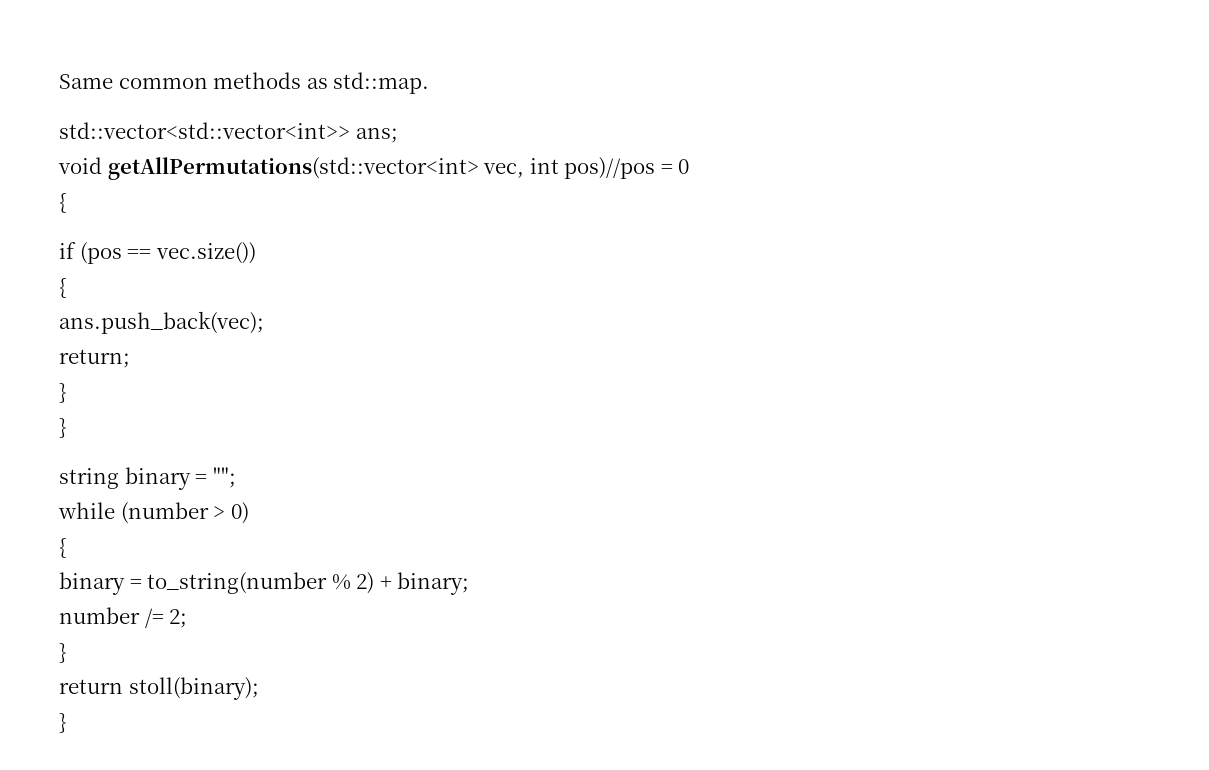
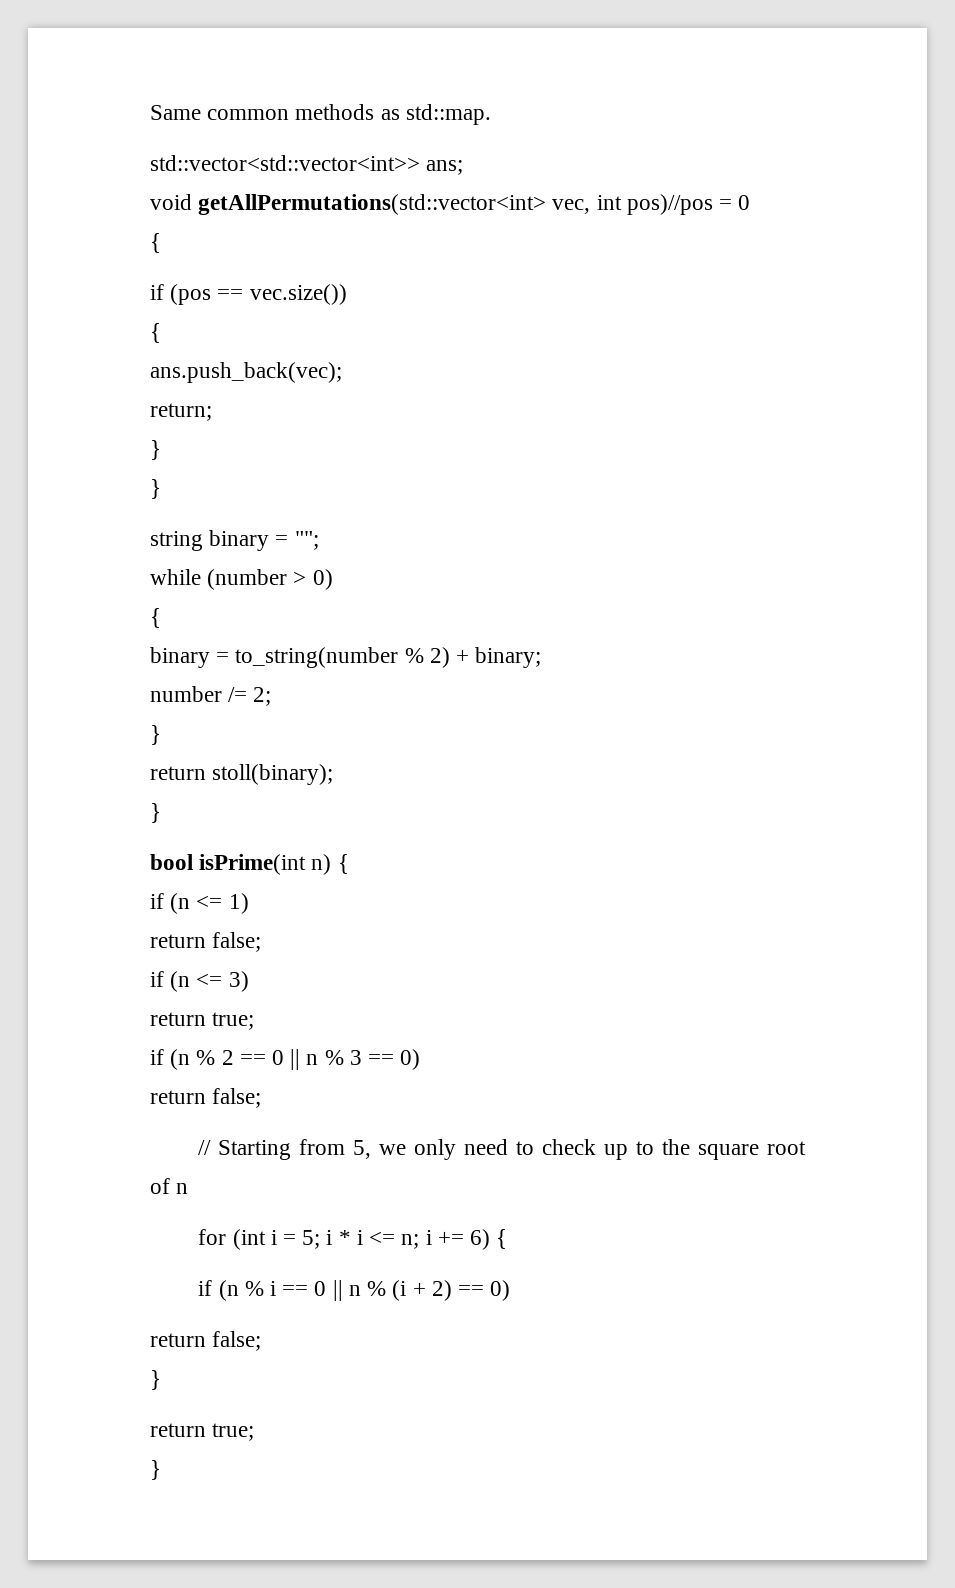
(67, 723) none -> [150,854,349,875] [150,893,249,914] [150,932,262,952] [150,971,249,992] [150,1012,255,1030] [150,1049,421,1070] [150,1088,262,1108] [198,1139,807,1160] [150,1178,189,1194] [198,1229,508,1250] [198,1280,511,1301] [150,1331,262,1351] [150,1370,161,1390] [150,1423,255,1441] [150,1460,161,1480] // bool isPrime(int n) { // if (n <= 1) // return false; // if (n <= 3) // return true; // if (n % 2 == 0 || n % 3 == 0) // return false; // // Starting from 5, we only need to check up to the square root of n // for (int i = 5; i * i <= n; i += 6) { // if (n % i == 0 || n % (i + 2) == 0) // return false; // } // return true; // }

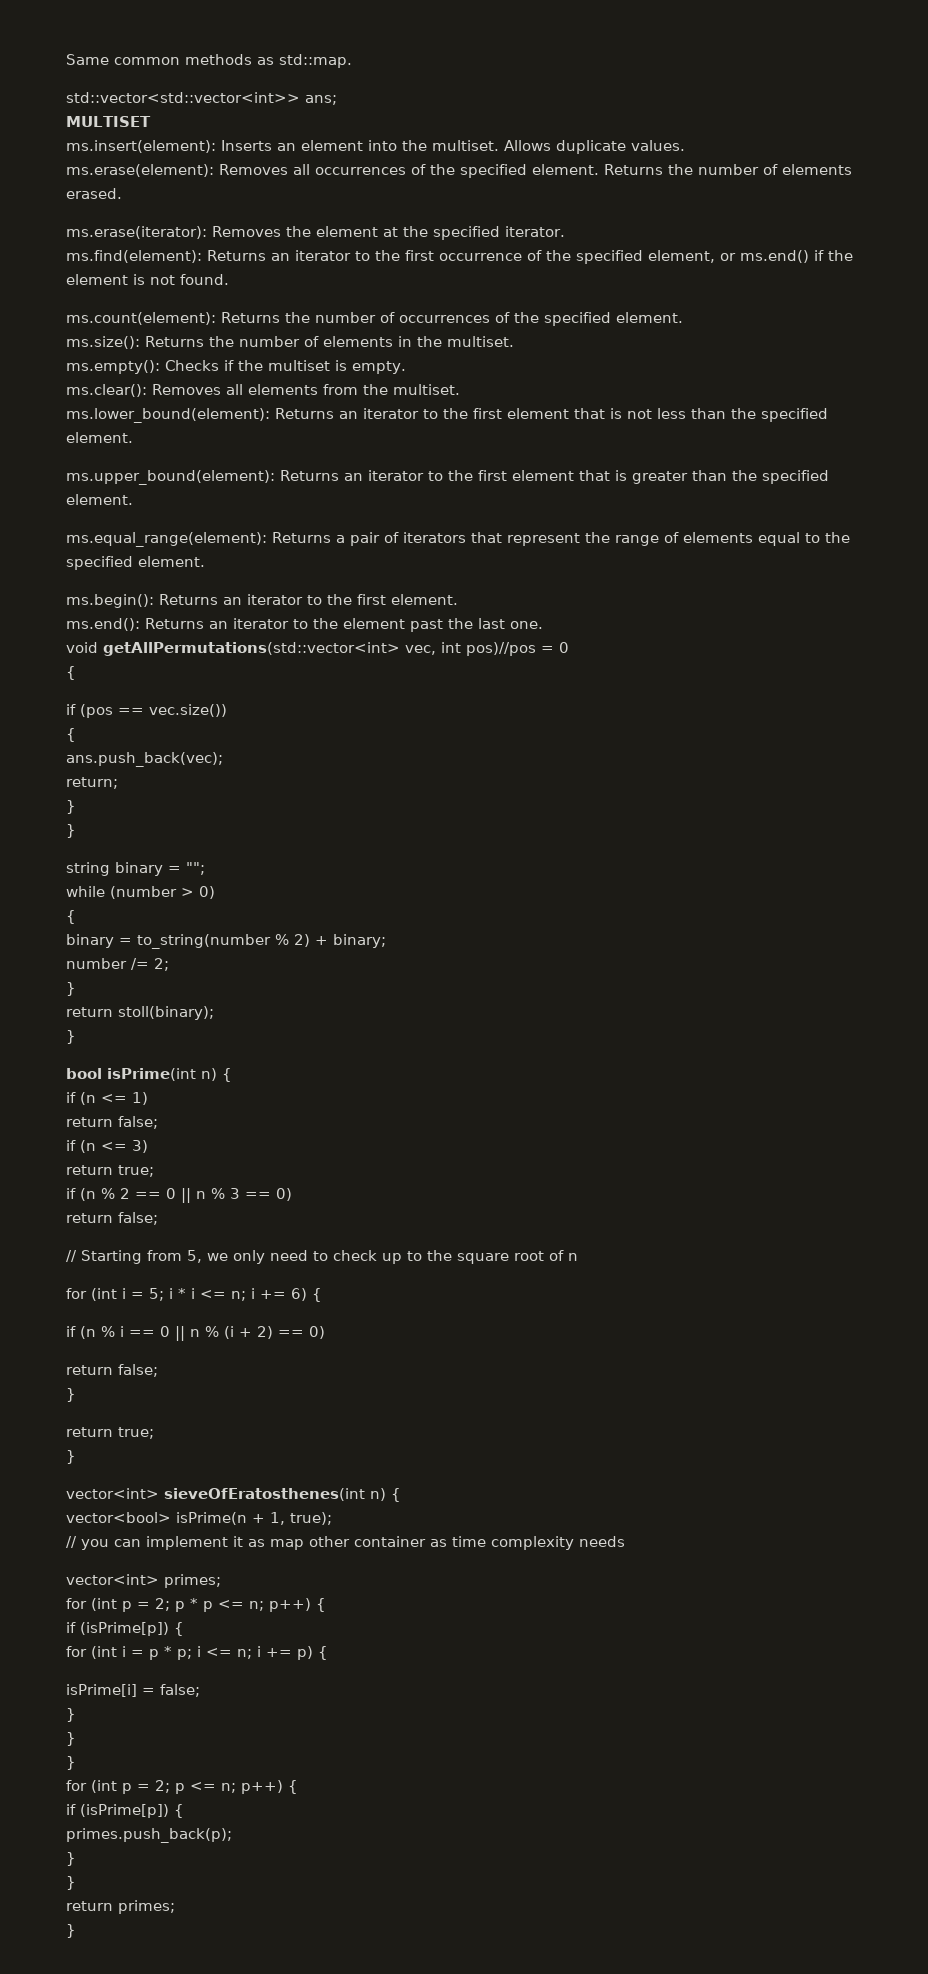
(464, 167) none -> [66,116,151,127] [66,140,685,154] [66,164,852,178] [66,188,122,199] [66,226,565,240] [66,250,853,264] [66,274,229,285] [66,312,683,326] [66,336,514,349] [66,360,406,374] [66,384,460,397] [66,408,828,423] [66,432,133,443] [66,470,829,485] [66,494,133,505] [66,532,850,547] [66,556,205,570] [66,594,458,608] [66,618,543,632] // MULTISET // ms.insert(element): Inserts an element into the multiset. Allows duplicate values. // ms.erase(element): Removes all occurrences of the specified element. Returns the number of elements erased. // ms.erase(iterator): Removes the element at the specified iterator. // ms.find(element): Returns an iterator to the first occurrence of the specified element, or ms.end() if the element is not found. // ms.count(element): Returns the number of occurrences of the specified element. // ms.size(): Returns the number of elements in the multiset. // ms.empty(): Checks if the multiset is empty. // ms.clear(): Removes all elements from the multiset. // ms.lower_bound(element): Returns an iterator to the first element that is not less than the specified element. // ms.upper_bound(element): Returns an iterator to the first element that is greater than the specified element. // ms.equal_range(element): Returns a pair of iterators that represent the range of elements equal to the specified element. // ms.begin(): Returns an iterator to the first element. // ms.end(): Returns an iterator to the element past the last one.
(161, 1470) none -> [66,1488,401,1502] [66,1512,332,1525] [66,1536,625,1550] [66,1574,221,1588] [66,1598,326,1612] [66,1622,184,1636] [66,1646,328,1660] [66,1684,200,1697] [66,1708,76,1722] [66,1732,76,1746] [66,1756,76,1770] [66,1780,298,1794] [66,1804,184,1818] [66,1828,232,1843] [66,1852,76,1866] [66,1876,76,1890] [66,1900,175,1914] [66,1924,76,1938] // vector<int> sieveOfEratosthenes(int n) { // vector<bool> isPrime(n + 1, true); // // you can implement it as map other container as time complexity needs // vector<int> primes; // for (int p = 2; p * p <= n; p++) { // if (isPrime[p]) { // for (int i = p * p; i <= n; i += p) { // isPrime[i] = false; // } // } // } // for (int p = 2; p <= n; p++) { // if (isPrime[p]) { // primes.push_back(p); // } // } // return primes; // }

